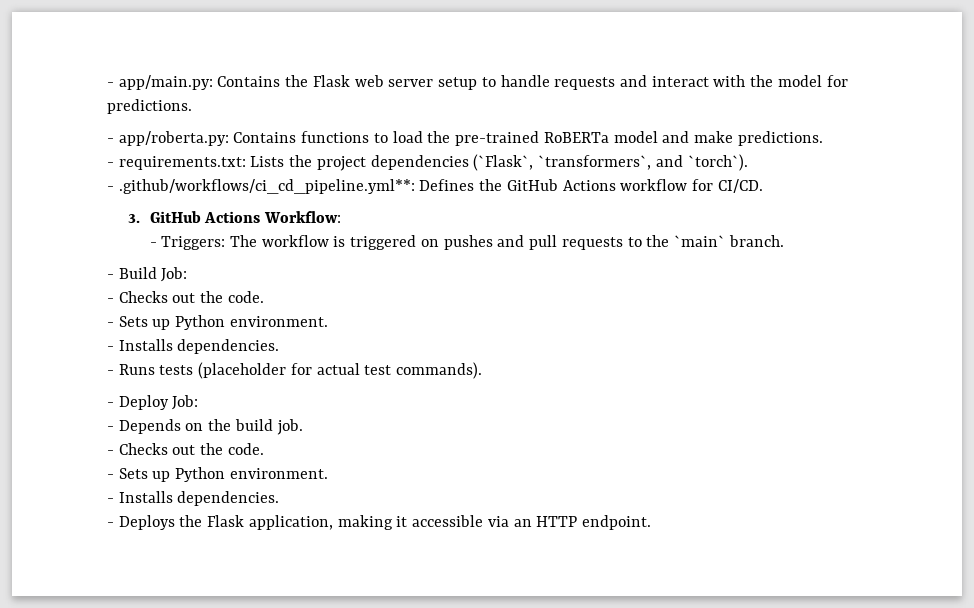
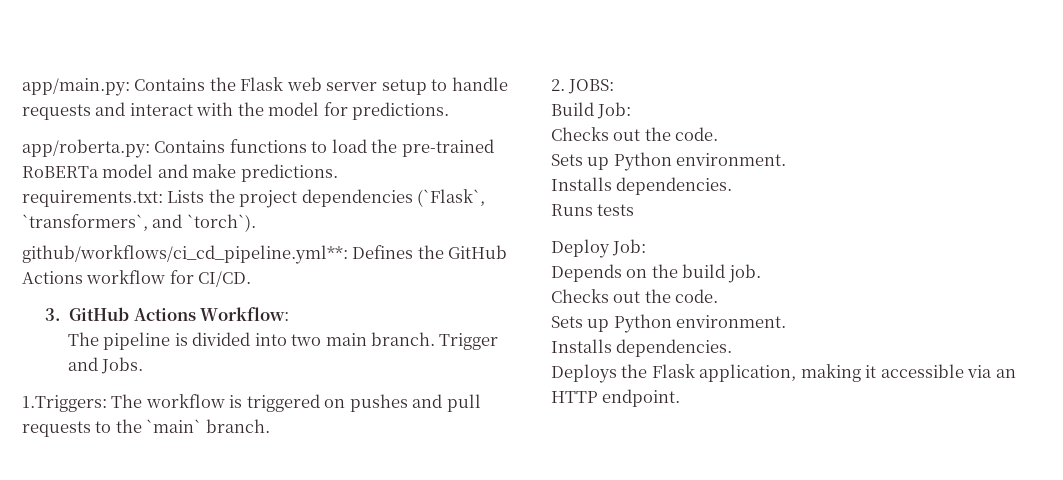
[107,82,114,87] - -> (22, 87) none
[107,138,114,143] - -> (450, 111) none
[107,162,114,167] - -> (338, 173) none
[107,179,415,194] - .github/workflows/ci_cd_pipeline.yml**: -> [22,245,348,264] github/workflows/ci_cd_pipeline.yml**:
[149,236,226,250] - Triggers: -> [67,332,499,350] [67,357,144,374] [22,395,107,412] The pipeline is divided into two main branch. Trigger and Jobs. // 1.Triggers:
[107,274,114,279] - -> [551,79,615,94] 2. JOBS: //
[107,291,264,303] [107,315,328,330] [107,339,280,354] [107,370,114,375] - Checks out the code. // - Sets up Python environment. // - Installs dependencies. // - -> [551,127,719,141] [551,152,787,171] [551,177,733,195] Checks out the code. // Sets up Python environment. // Installs dependencies. //
[198,362,483,379] [107,402,114,407] (placeholder for actual test commands). // - -> (635, 210) //
[107,426,114,431] - -> (647, 247) none
[107,443,264,455] [107,467,328,482] [107,491,280,506] [107,522,114,527] - Checks out the code. // - Sets up Python environment. // - Installs dependencies. // - -> [551,289,719,303] [551,314,787,333] [551,339,733,357] Checks out the code. // Sets up Python environment. // Installs dependencies. //

